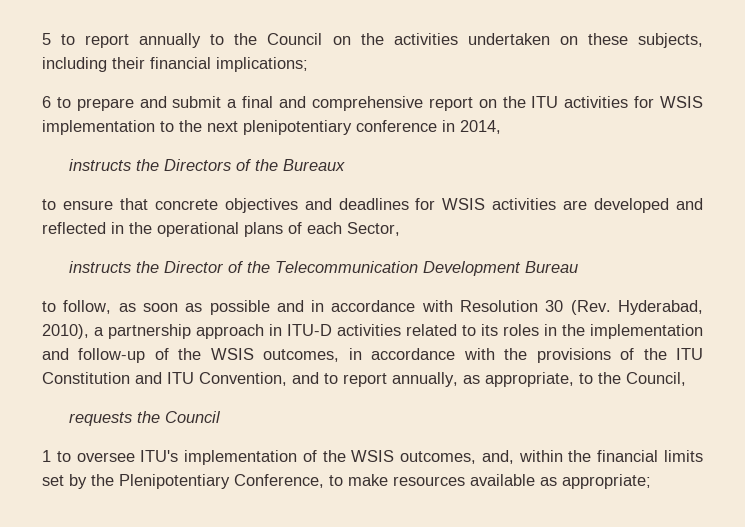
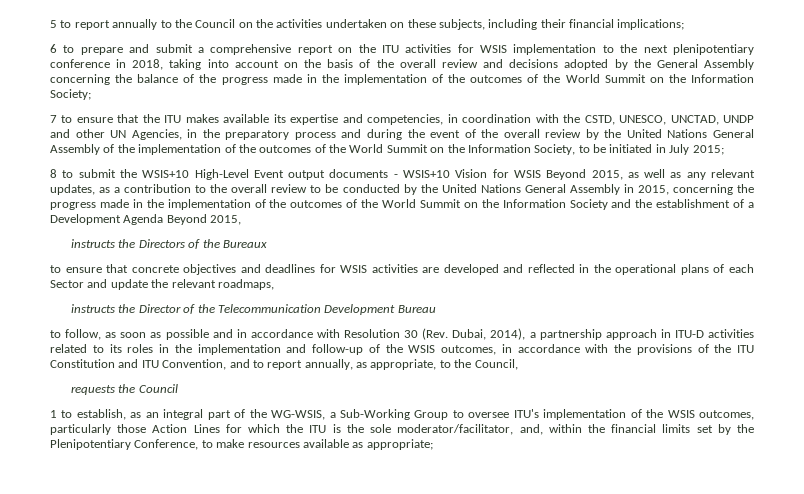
[242,96,307,108] final and -> (204, 50) none
[460,120,501,134] 2014, -> [132,59,754,70] [50,74,754,85] [50,89,91,100] [50,114,755,125] [50,129,754,140] [50,144,724,155] [50,169,755,180] [50,184,754,195] [50,199,754,210] [50,214,242,225] 2018, taking into account on the basis of the overall review and decisions adopted by the General Assembly concerning the balance of the progress made in the implementation of the outcomes of the World Summit on the Information Society; // 7 to ensure that the ITU makes available its expertise and competencies, in coordination with the CSTD, UNESCO, UNCTAD, UNDP and other UN Agencies, in the preparatory process and during the event of the overall review by the United Nations General Assembly of the implementation of the outcomes of the World Summit on the Information Society, to be initiated in July 2015; // 8 to submit the WSIS+10 High-Level Event output documents - WSIS+10 Vision for WSIS Beyond 2015, as well as any relevant updates, as a contribution to the overall review to be conducted by the United Nations General Assembly in 2015, concerning the progress made in the implementation of the outcomes of the World Summit on the Information Society and the establishment of a Development Agenda Beyond 2015,
[347,222,400,236] Sector, -> [50,279,274,290] Sector and update the relevant roadmaps,
[618,300,703,315] [42,324,89,339] Hyderabad, 2010), -> [452,328,526,340] Dubai, 2014),
(71, 456) none -> [76,409,464,420] establish, as an integral part of the WG-WSIS, a Sub-Working Group to
(477, 457) none -> [50,424,514,435] particularly those Action Lines for which the ITU is the sole moderator/facilitator,

